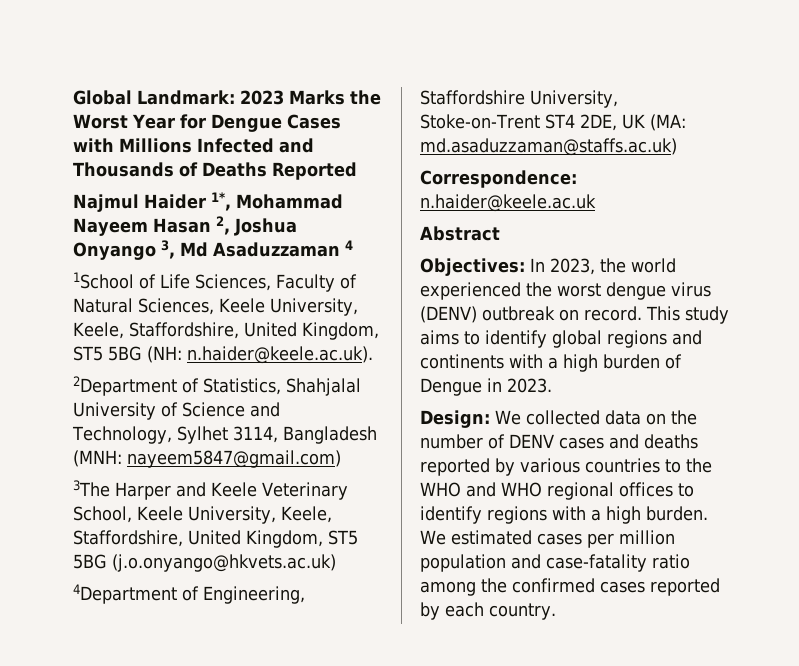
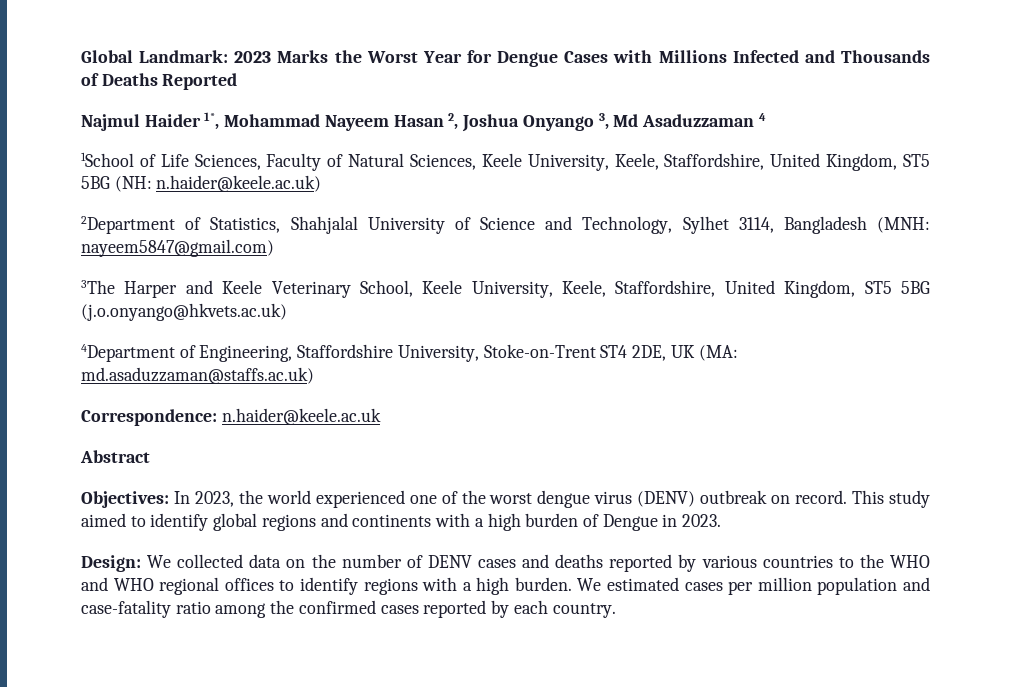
[187,346,373,364] n.haider@keele.ac.uk). -> [156,175,322,192] n.haider@keele.ac.uk)
(521, 291) none -> [409,491,458,504] one of
[420,330,459,345] aims -> [81,513,126,527] aimed

